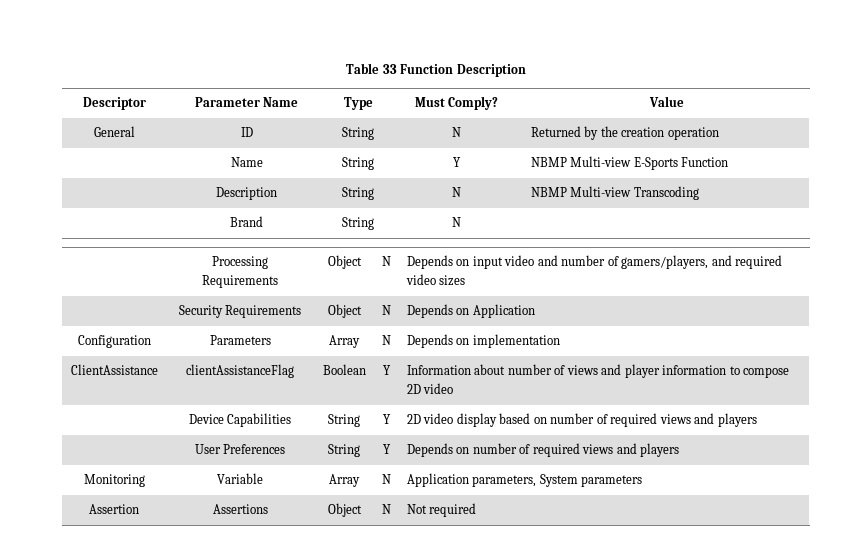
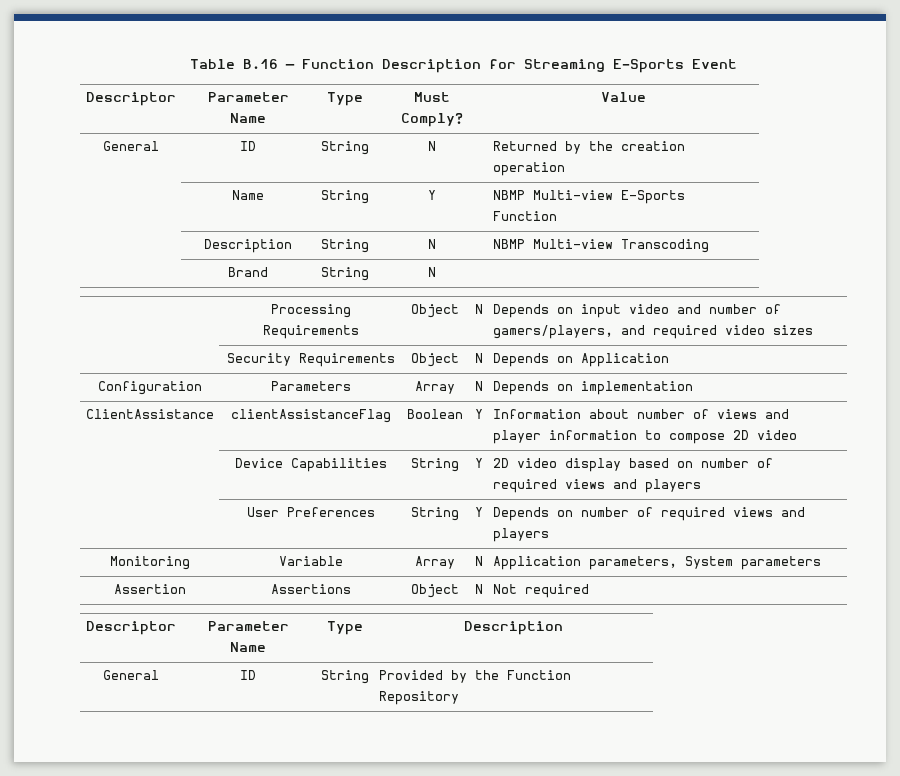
[382,64,397,74] 33 -> [243,59,295,69] B.16 —
(526, 70) none -> [489,59,737,73] for Streaming E-Sports Event
(477, 510) none -> [86,621,176,635] [207,621,289,631] [230,642,266,652] [326,621,363,635] [464,621,563,635] [103,670,159,680] [240,670,256,680] [320,670,369,684] [379,670,572,683] [379,691,460,705] // Descriptor | Parameter Name | Type | Description // General | ID | String | Provided by the Function Repository

